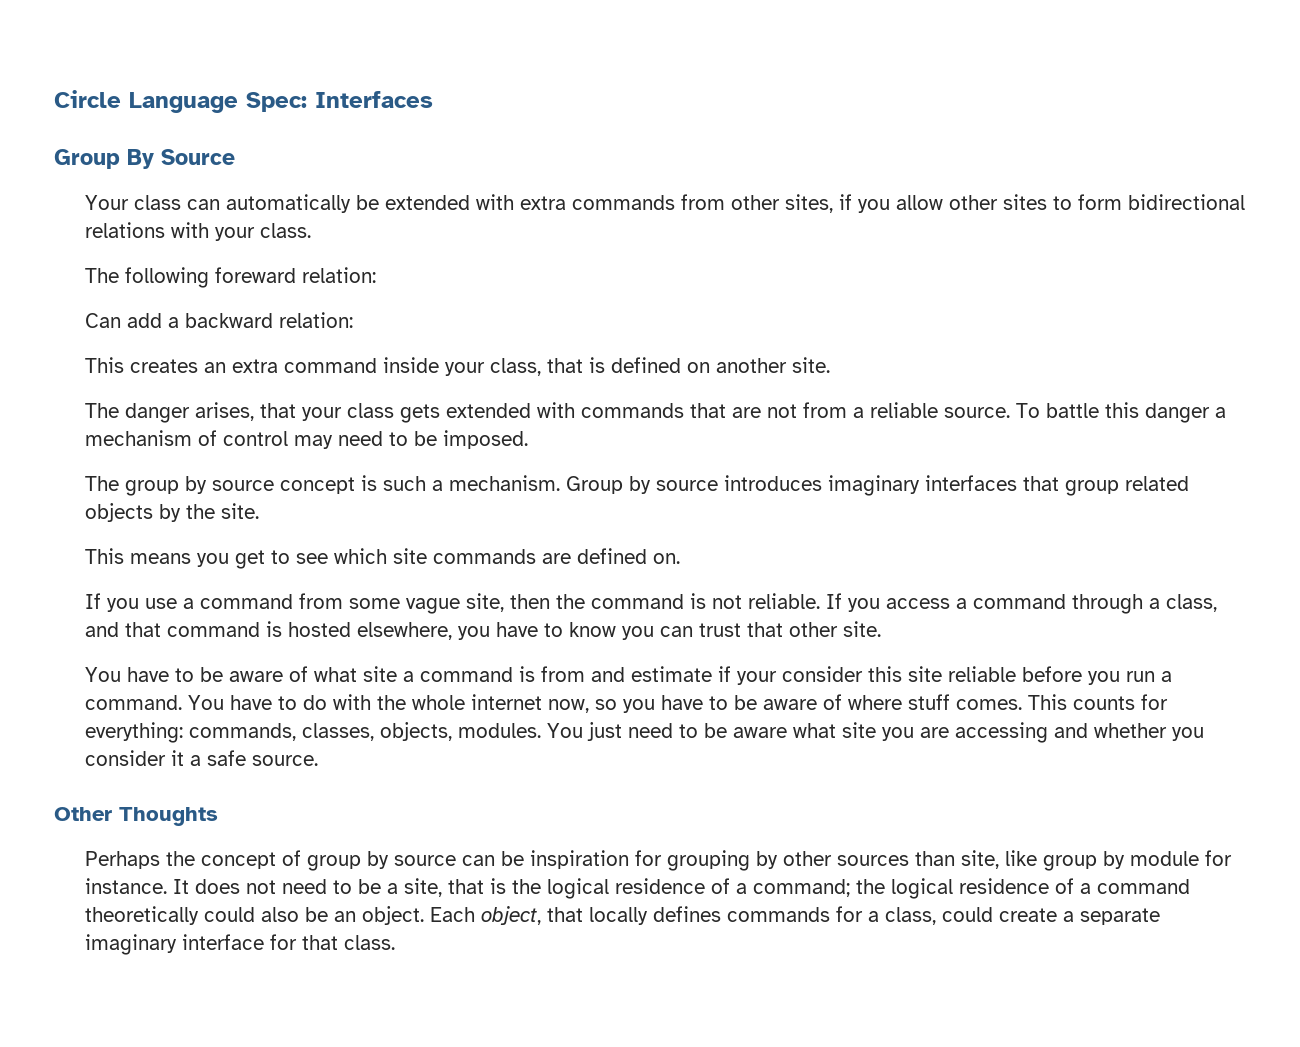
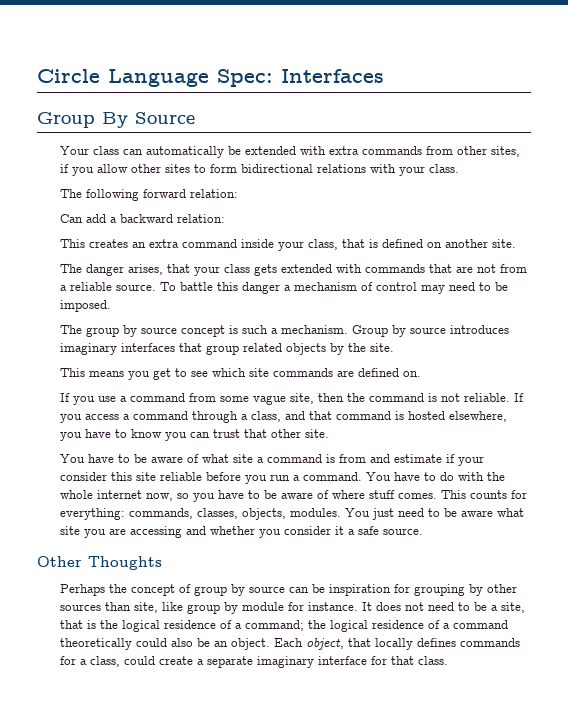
[214,267,296,283] foreward -> [142,189,186,198] forward

